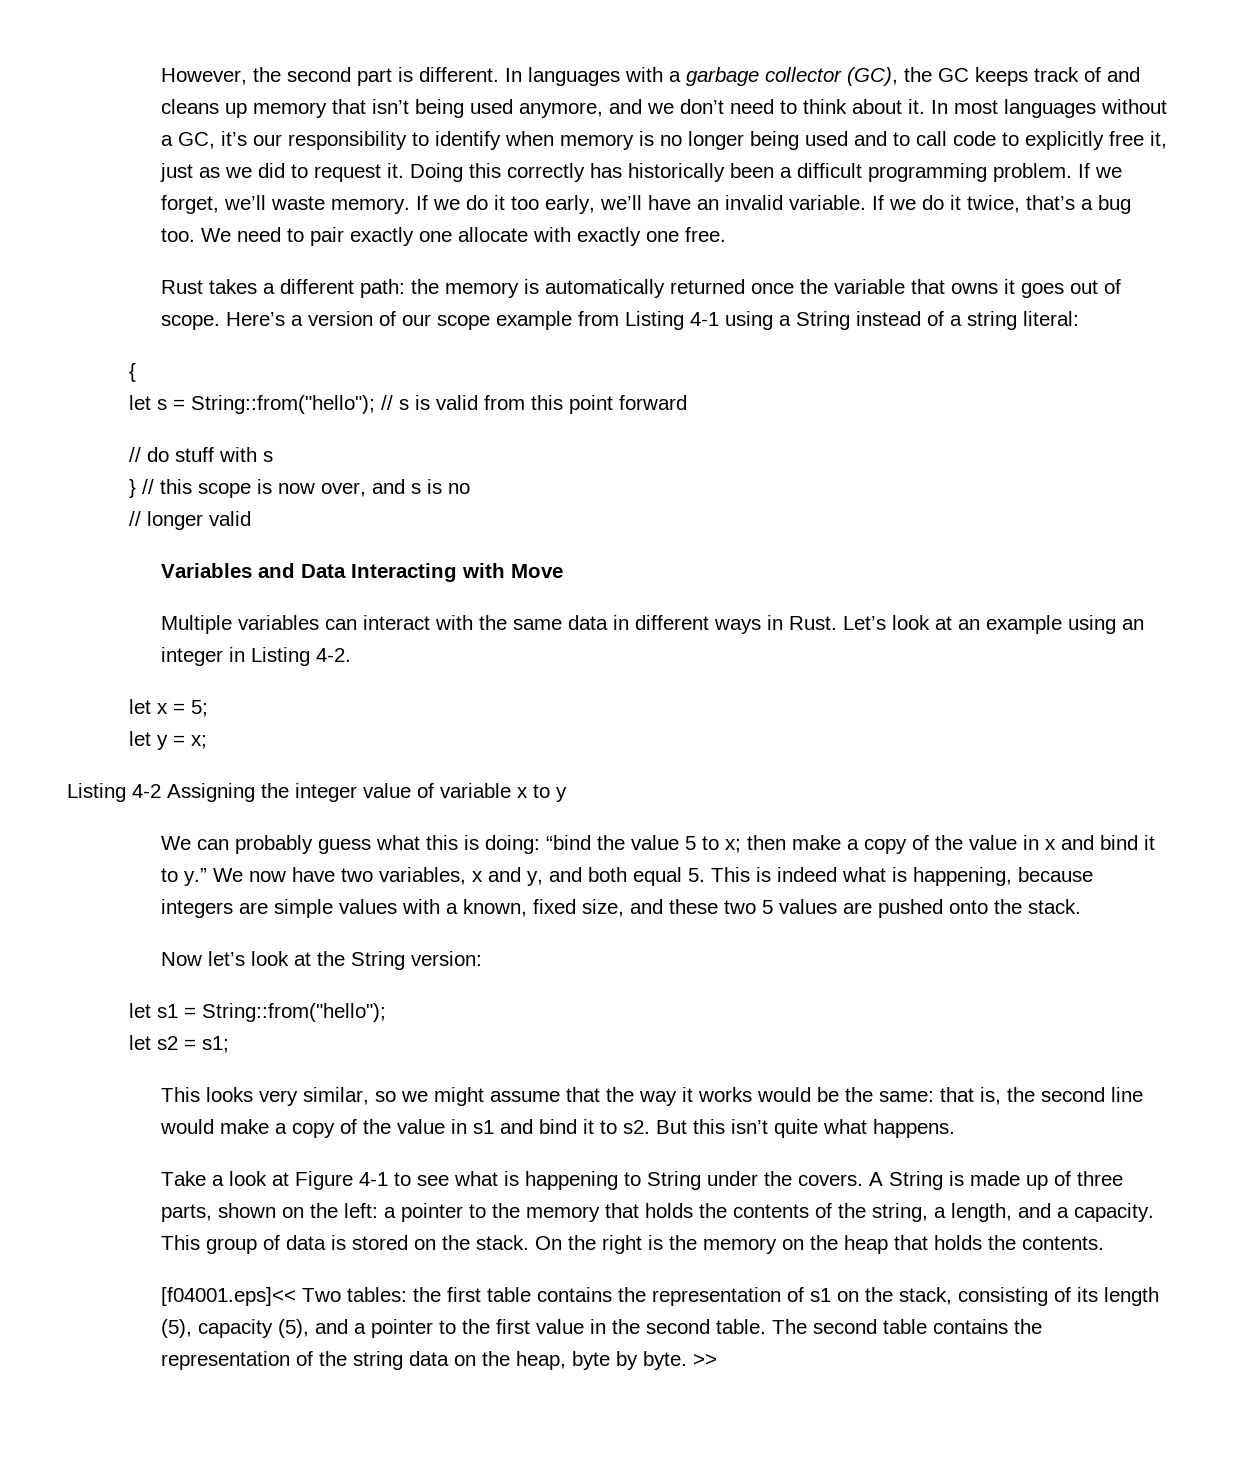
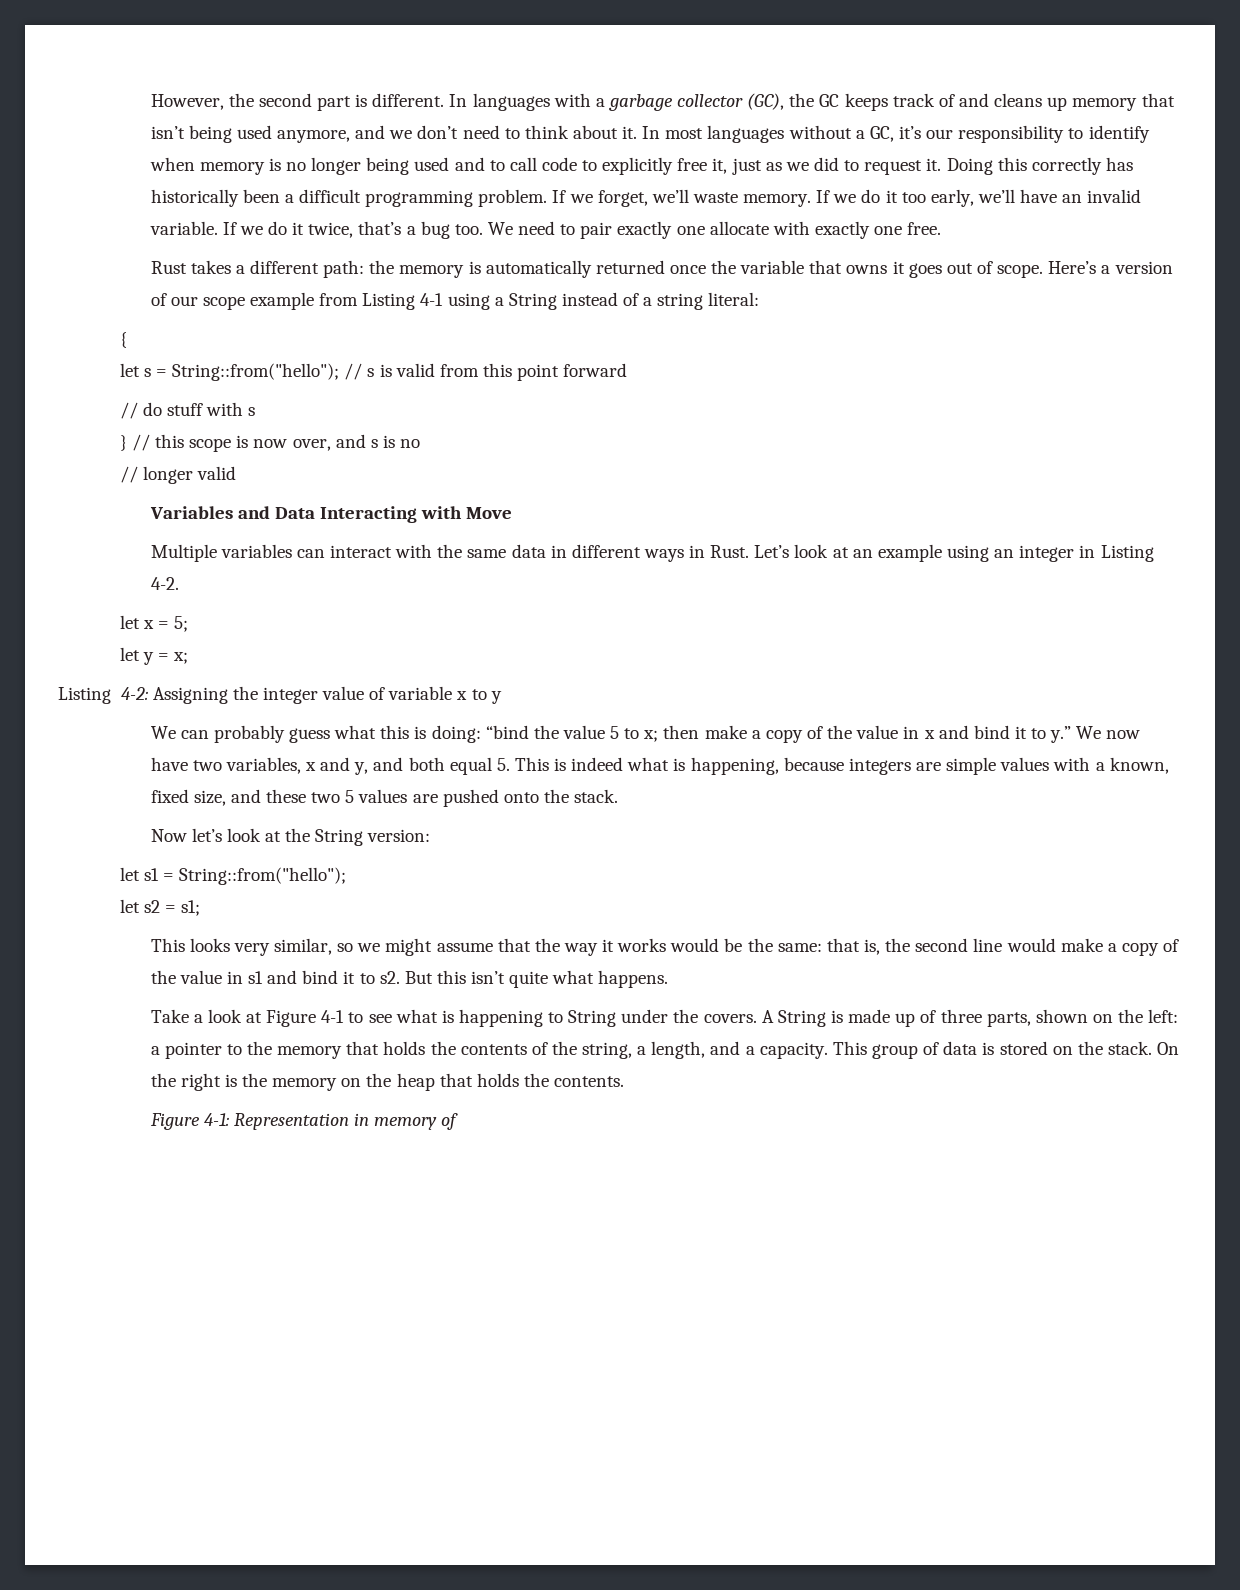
[132,784,161,798] 4-2 -> [120,687,148,700] 4-2:
[160,1287,1159,1306] [160,1319,1042,1338] [160,1351,717,1370] [f04001.eps]<< Two tables: the first table contains the representation of s1 on the stack, consisting of its length (5), capacity (5), and a pointer to the first value in the second table. The second table contains the representation of the string data on the heap, byte by byte. >> -> [149,1113,459,1130] Figure 4-1: Representation in memory of

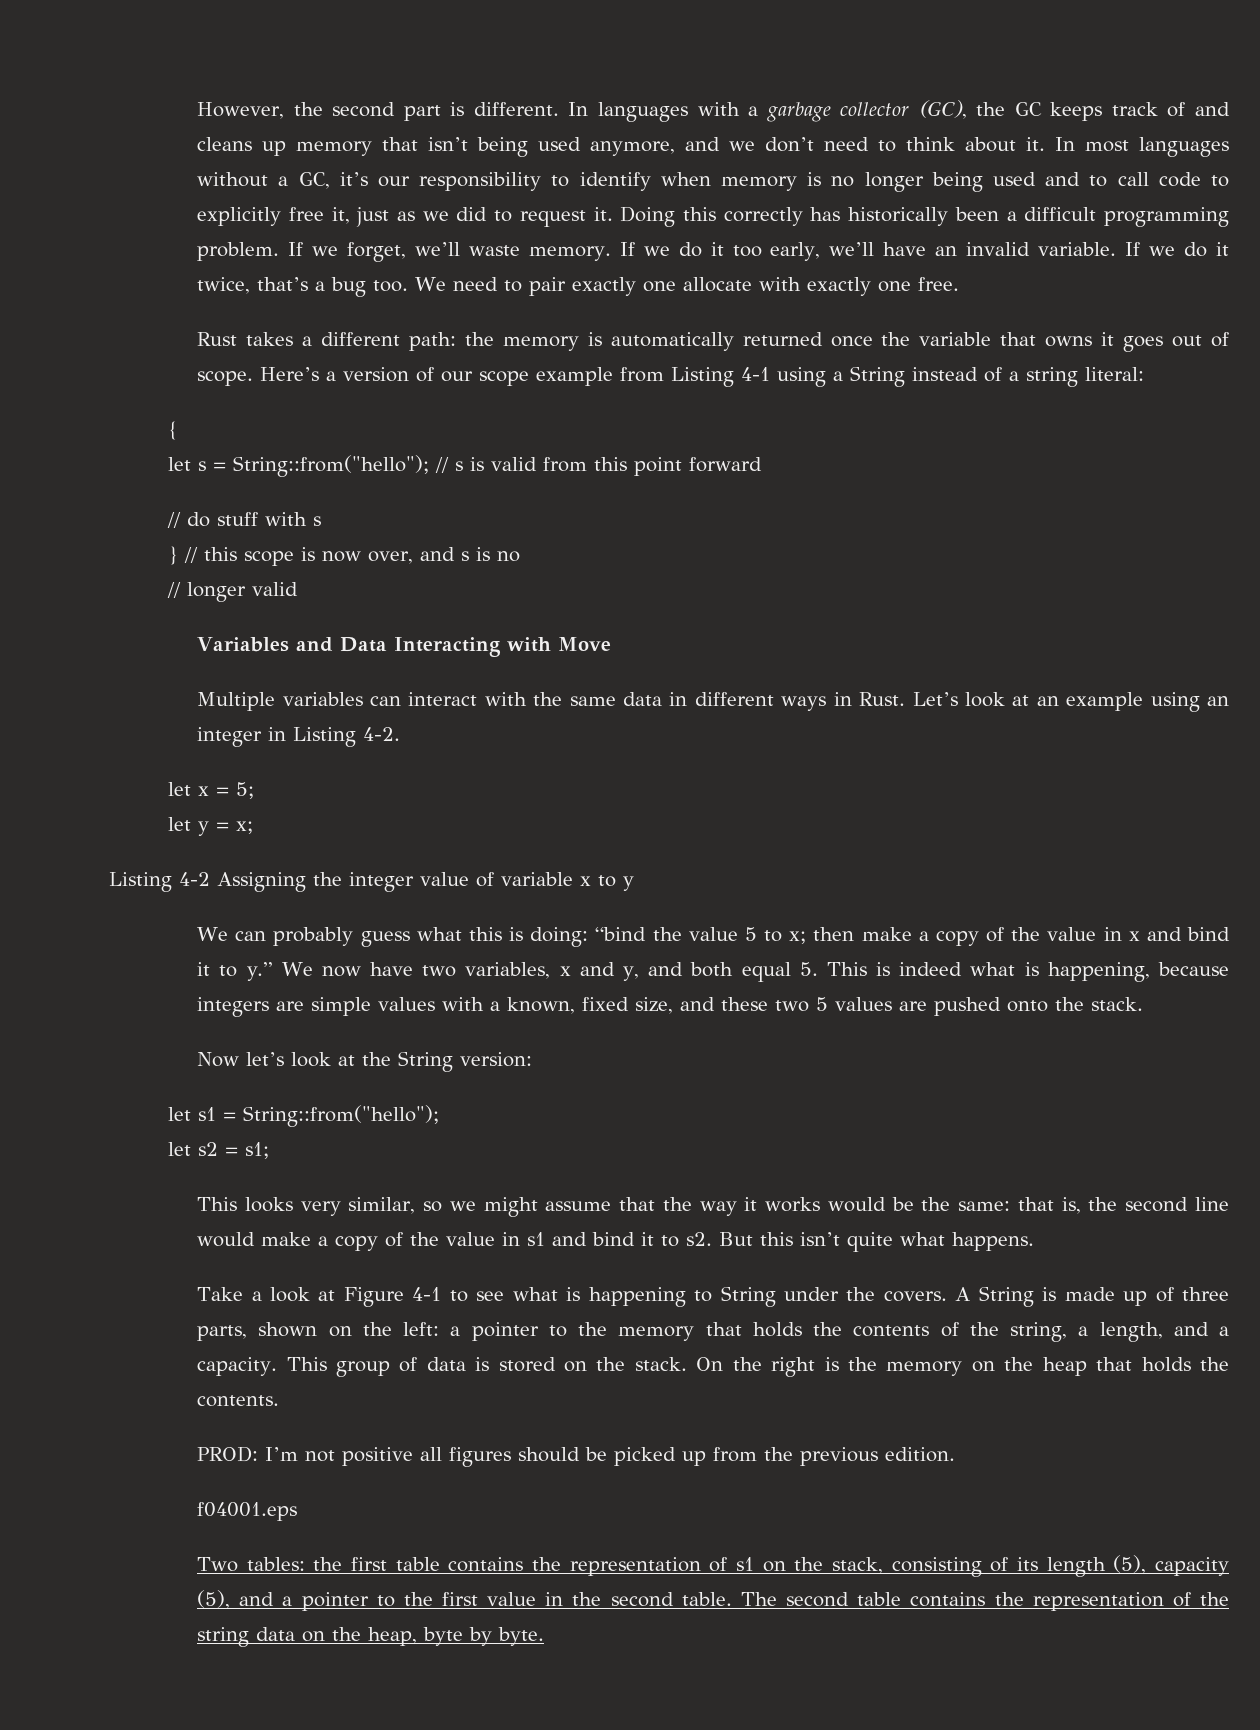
[120,687,148,700] 4-2: -> [179,872,210,886] 4-2
[149,1113,459,1130] Figure 4-1: Representation in memory of -> [197,1446,956,1467] [197,1502,298,1521] [197,1555,1229,1577] [197,1590,1229,1611] [197,1627,545,1647] PROD: I’m not positive all figures should be picked up from the previous edition. // f04001.eps // Two tables: the first table contains the representation of s1 on the stack, consisting of its length (5), capacity (5), and a pointer to the first value in the second table. The second table contains the representation of the string data on the heap, byte by byte.

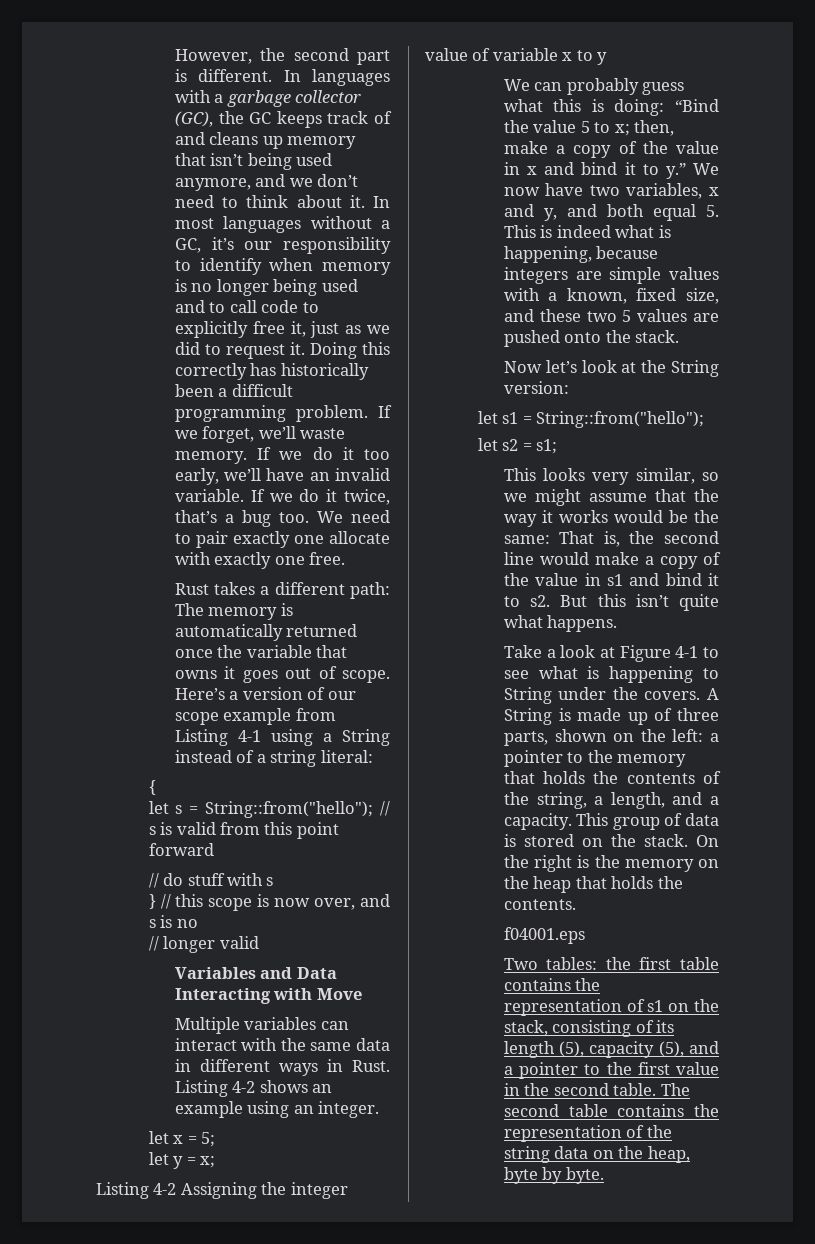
[464,332,494,346] the -> [174,603,204,616] The
[912,692,1030,707] Let’s look at -> [174,1080,308,1097] Listing 4-2 shows
[197,727,401,747] integer in Listing 4-2. -> [318,1101,380,1118] integer.
[595,927,647,941] “bind -> [675,99,719,112] “Bind
[813,927,855,941] then -> [634,120,675,136] then,
[1017,1197,1054,1211] that -> [559,531,595,544] That
[197,1446,956,1467] // PROD: I’m not positive all figures should be picked up from the previous edition. -> (576, 904) none

